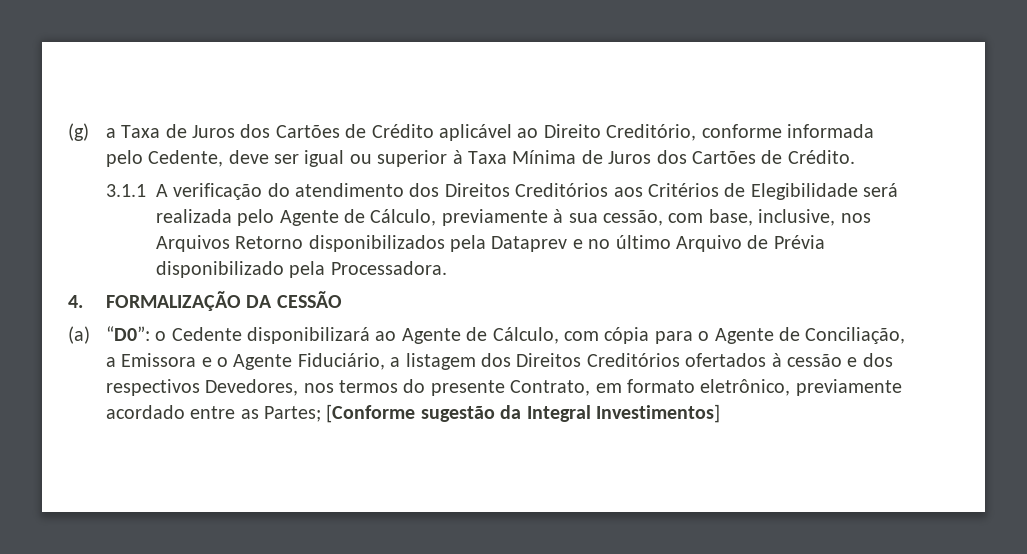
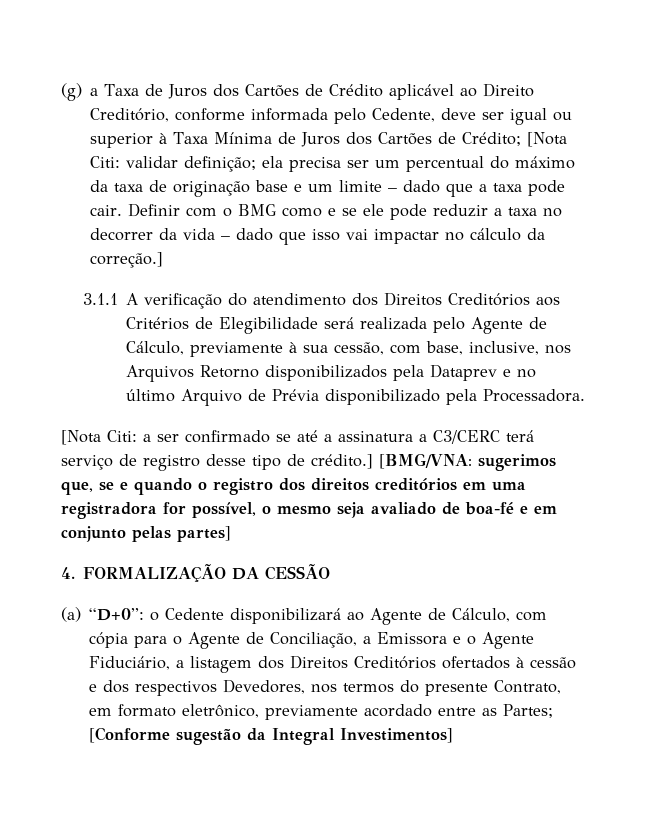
[787,150,855,164] Crédito. -> [462,132,568,147] [90,156,576,172] [90,180,566,197] [90,203,563,220] [90,228,546,245] [90,252,164,268] Crédito; [Nota Citi: validar definição; ela precisa ser um percentual do máximo da taxa de originação base e um limite – dado que a taxa pode cair. Definir com o BMG como e se ele pode reduzir a taxa no decorrer da vida – dado que isso vai impactar no cálculo da correção.]
(447, 268) none -> [61,430,534,445] [61,453,556,471] [61,478,526,495] [61,502,557,519] [61,526,231,542] // [Nota Citi: a ser confirmado se até a assinatura a C3/CERC terá serviço de registro desse tipo de crédito.] [BMG/VNA: sugerimos que, se e quando o registro dos direitos creditórios em uma registradora for possível, o mesmo seja avaliado de boa-fé e em conjunto pelas partes]
[105,326,150,341] “D0”: -> [89,608,145,621] “D+0”:

